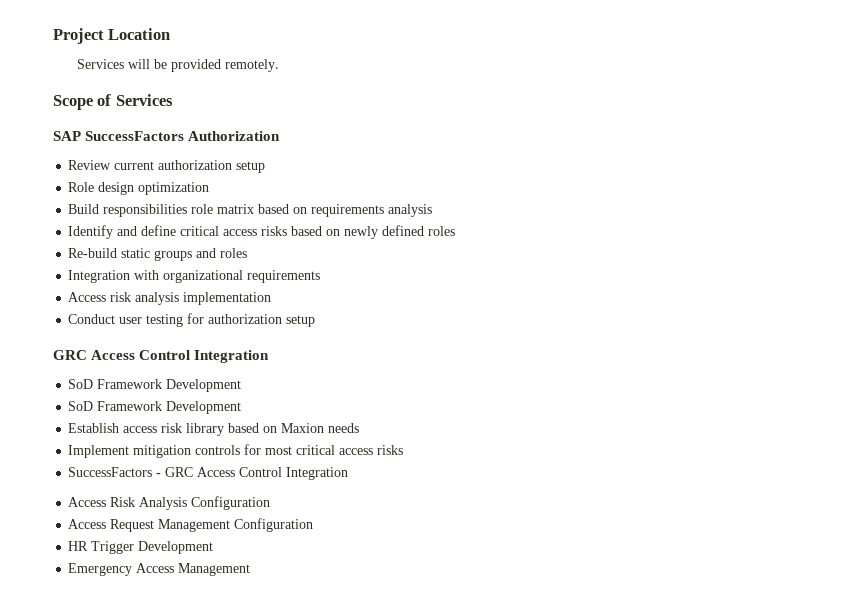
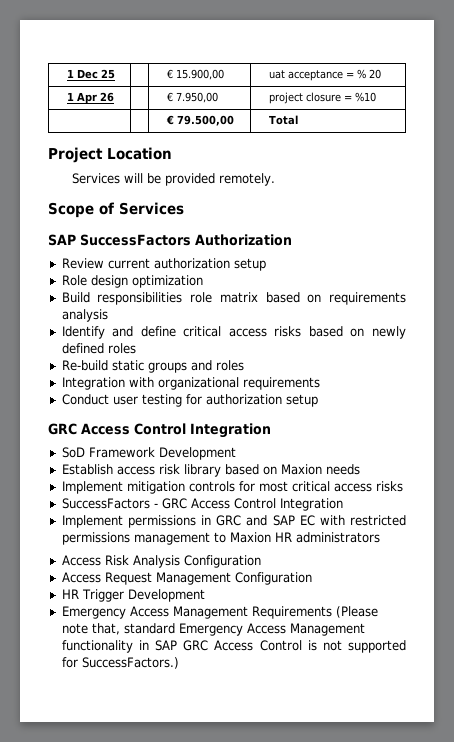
(53, 36) none -> [67,69,116,79] [167,69,225,80] [269,69,382,81] [67,92,115,104] [167,92,219,103] [269,92,377,104] [166,115,235,126] [269,115,299,125] 1 Dec 25 | | € 15.900,00 | uat acceptance = % 20 // 1 Apr 26 | | € 7.950,00 | project closure = %10 // | | € 79.500,00 | Total //
[68,292,272,305] // Access risk analysis implementation -> (320, 383) none
[68,401,242,414] // SoD Framework Development -> (236, 453) none
(349, 473) none -> [61,515,406,528] [61,532,380,545] // Implement permissions in GRC and SAP EC with restricted permissions management to Maxion HR administrators
(251, 569) none -> [251,606,378,619] [61,623,365,636] [61,640,406,653] [61,657,179,669] Requirements (Please note that, standard Emergency Access Management functionality in SAP GRC Access Control is not supported for SuccessFactors.)

